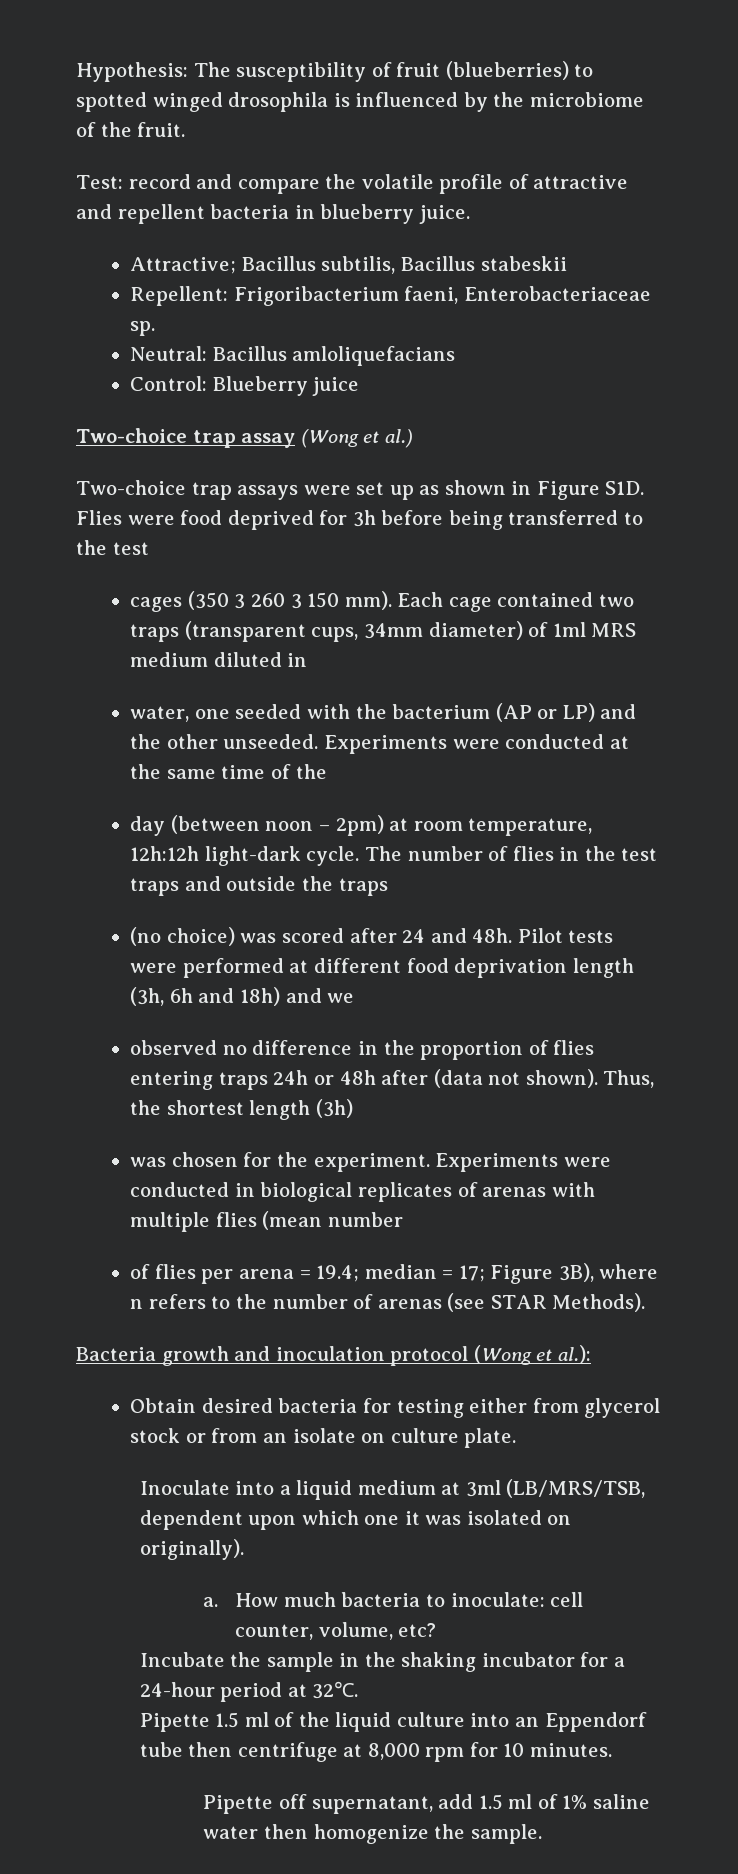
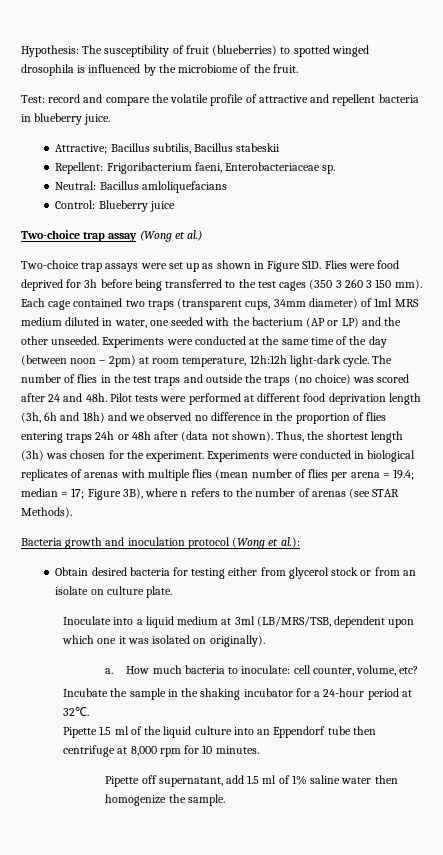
(149, 548) // -> (276, 284) none
(308, 660) // -> (113, 322) none
(327, 771) // -> (367, 340) none
(388, 887) // -> (291, 381) none
(355, 998) // -> (146, 418) none
(354, 1108) // -> (44, 455) none
(404, 1219) // -> (292, 473) none

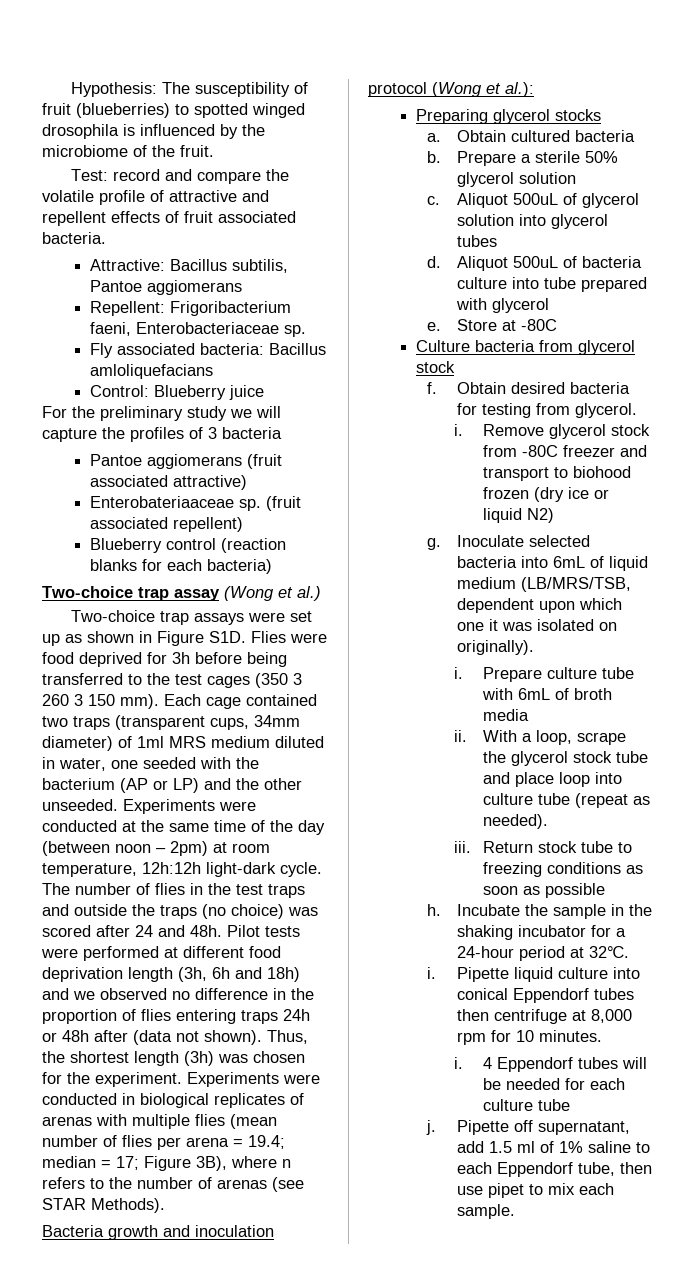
[378,94,419,103] [21,113,111,125] [55,143,281,154] bacteria in blueberry juice. // Attractive; Bacillus subtilis, Bacillus stabeskii -> [111,211,296,223] [42,232,106,244] [89,259,288,273] [89,280,242,295] effects of fruit associated bacteria. // Attractive: Bacillus subtilis, Pantoe aggiomerans
[55,181,97,190] Neutral: -> [89,343,264,358] Fly associated bacteria:
(175, 206) none -> [42,406,281,421] [42,427,282,442] [89,454,282,469] [89,475,247,490] [89,496,301,511] [89,517,243,532] [89,538,286,553] [89,559,272,574] // For the preliminary study we will capture the profiles of 3 bacteria // Pantoe aggiomerans (fruit associated attractive) // Enterobateriaaceae sp. (fruit associated repellent) // Blueberry control (reaction blanks for each bacteria)
(300, 542) none -> [415,109,601,124] [427,130,636,142] [427,151,619,166] [457,172,577,187] [427,193,640,208] [457,214,609,229] [457,235,498,247] [427,256,643,271] [457,277,648,292] [456,298,550,313] [427,319,558,331] [415,340,635,355] [415,361,455,373] [427,382,438,394] Preparing glycerol stocks // a. Obtain cultured bacteria // b. Prepare a sterile 50% glycerol solution // c. Aliquot 500uL of glycerol solution into glycerol tubes // d. Aliquot 500uL of bacteria culture into tube prepared with glycerol // e. Store at -80C // Culture bacteria from glycerol stock // f.
[228,567,416,579] [55,586,172,598] [63,616,255,628] either from glycerol stock or from an isolate on culture plate. // Inoculate into a liquid medium at 3ml -> [536,403,638,418] [453,424,651,439] [483,445,648,457] [483,466,632,481] [483,487,610,502] [483,508,555,523] [427,535,591,550] [457,556,649,571] [457,577,517,589] from glycerol. // i. Remove glycerol stock from -80C freezer and transport to biohood frozen (dry ice or liquid N2) // g. Inoculate selected bacteria into 6mL of liquid medium
[105,665,419,676] a. How much bacteria to inoculate: cell counter, volume, etc? // -> [453,667,635,682] [482,688,613,700] [483,709,530,721] [453,730,627,745] [483,751,649,766] [483,772,623,787] [483,793,651,808] [483,814,549,829] [453,841,633,853] [483,862,644,877] [483,883,606,898] [427,904,442,916] i. Prepare culture tube with 6mL of broth media // ii. With a loop, scrape the glycerol stock tube and place loop into culture tube (repeat as needed). // iii. Return stock tube to freezing conditions as soon as possible // h.
[63,726,351,738] Pipette 1.5 ml of the liquid culture into an Eppendorf tube -> [427,967,641,982] [457,988,635,1003] i. Pipette liquid culture into conical Eppendorf tubes
(259, 750) none -> [453,1057,648,1072] [483,1078,626,1090] [483,1099,571,1111] [426,1120,437,1135] i. 4 Eppendorf tubes will be needed for each culture tube // j.
[341,775,398,784] [105,794,186,806] water then homogenize the -> [636,1142,651,1153] [457,1162,653,1177] [457,1183,615,1198] to each Eppendorf tube, then use pipet to mix each

